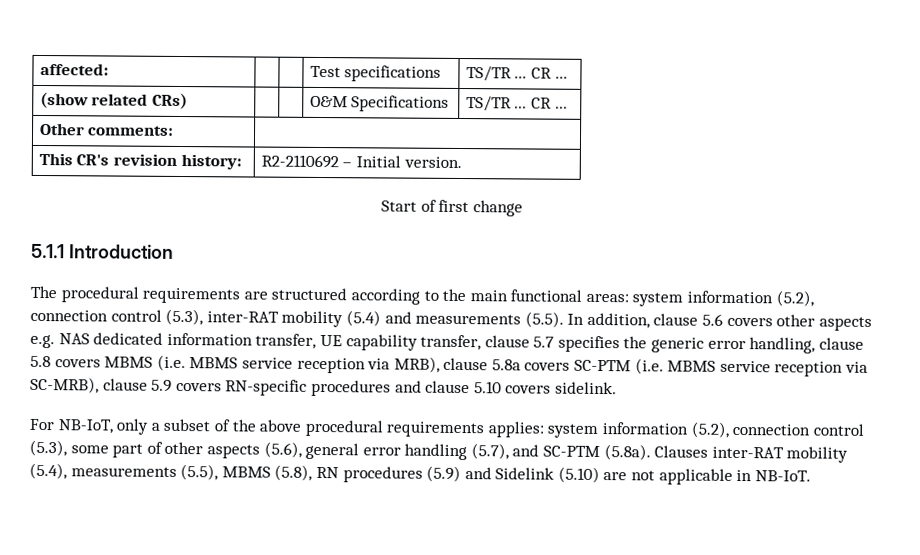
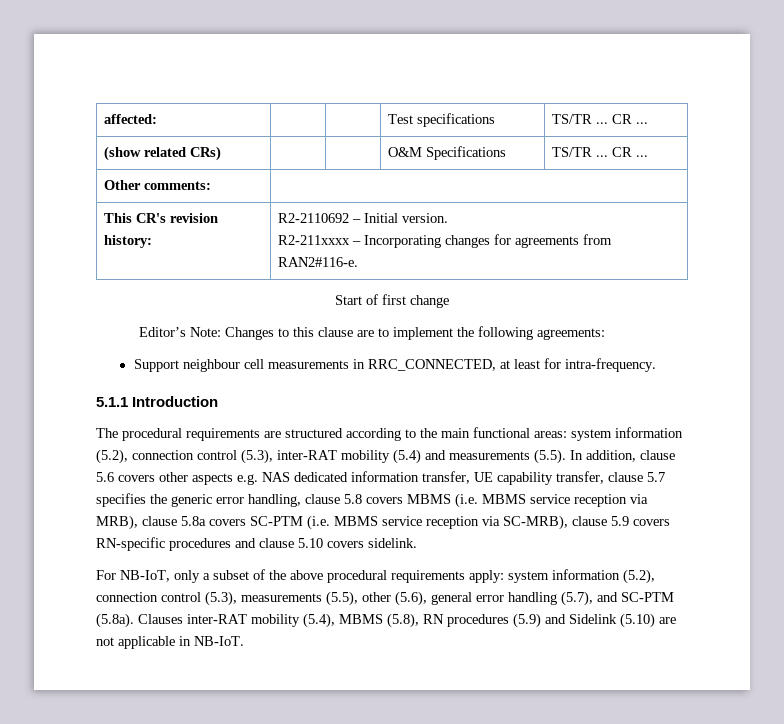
[381,199,523,217] // Start of first change -> [277,234,612,248] [277,257,358,267] [335,294,449,308] [139,326,606,340] [133,358,656,372] // R2-211xxxx – Incorporating changes for agreements from RAN2#116-e. // Start of first change // Editor’s Note: Changes to this clause are to implement the following agreements: // Support neighbour cell measurements in RRC_CONNECTED, at least for intra-frequency.
[487,421,864,438] [29,439,260,459] applies: system information (5.2), connection control (5.3), some part of other aspects -> [469,569,655,584] [96,591,391,606] apply: system information (5.2), connection control (5.3), measurements (5.5), other
[70,464,219,481] measurements (5.5), -> (335, 620) none

